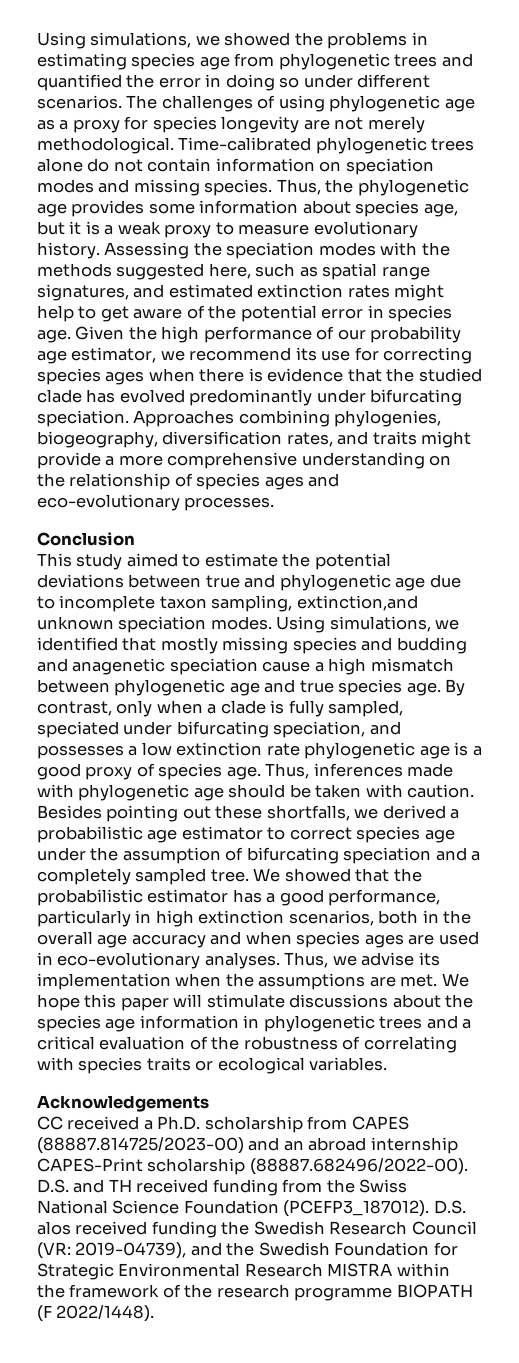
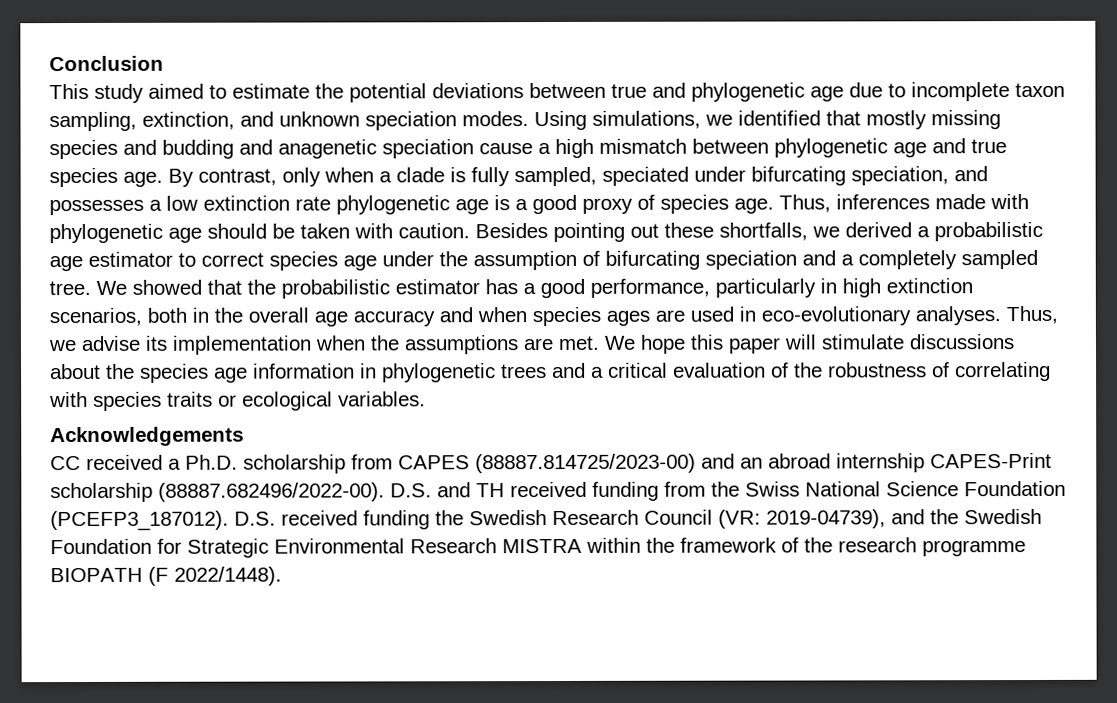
[37,32,428,49] [37,53,473,70] [37,74,431,91] [37,95,475,112] [37,116,425,133] [37,137,475,154] [37,158,434,175] [37,179,469,196] [37,200,458,217] [37,221,418,238] [37,242,450,259] [37,263,430,280] [37,284,445,301] [37,305,453,322] [37,326,462,343] [37,347,473,364] [37,368,482,385] [37,389,463,406] [37,410,442,427] [37,431,472,448] [37,452,452,469] [37,473,340,490] [37,494,275,511] Using simulations, we showed the problems in estimating species age from phylogenetic trees and quantified the error in doing so under different scenarios. The challenges of using phylogenetic age as a proxy for species longevity are not merely methodological. Time-calibrated phylogenetic trees alone do not contain information on speciation modes and missing species. Thus, the phylogenetic age provides some information about species age, but it is a weak proxy to measure evolutionary history. Assessing the speciation modes with the methods suggested here, such as spatial range signatures, and estimated extinction rates might help to get aware of the potential error in species age. Given the high performance of our probability age estimator, we recommend its use for correcting species ages when there is evidence that the studied clade has evolved predominantly under bifurcating speciation. Approaches combining phylogenies, biogeography, diversification rates, and traits might provide a more comprehensive understanding on the relationship of species ages and eco-evolutionary processes. // -> (49, 63) none
[296,595,418,611] extinction,and -> [142,111,274,130] extinction, and
[37,1221,71,1235] alos -> (276, 518) none

